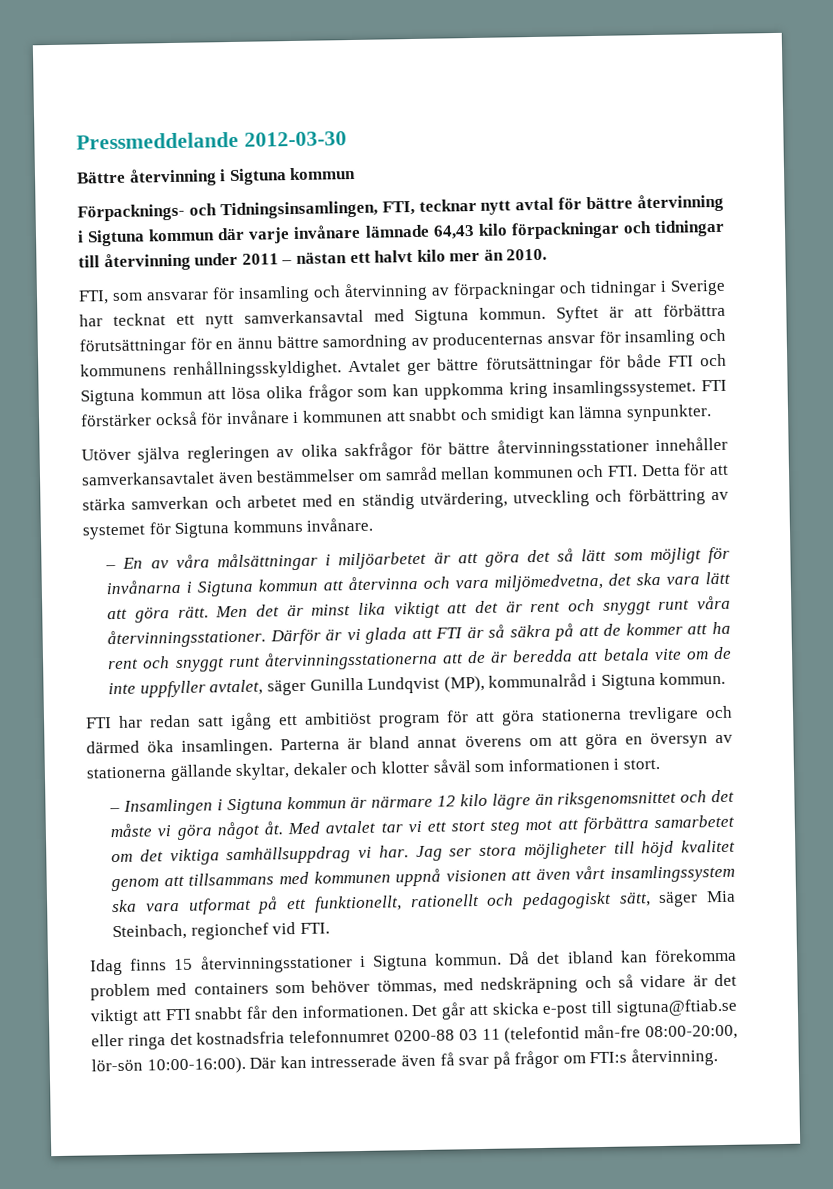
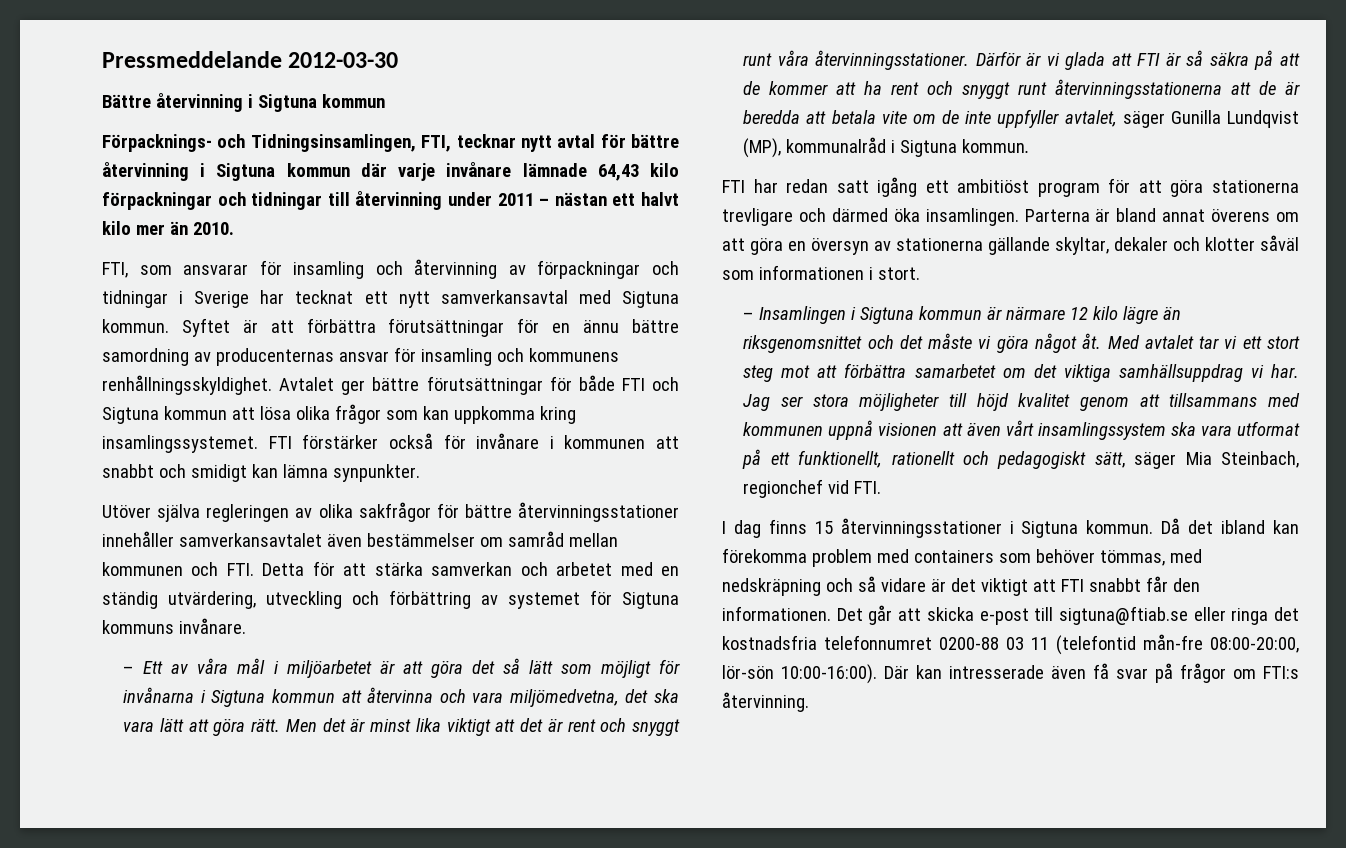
[122,557,144,569] En -> [143,661,164,674] Ett
[217,552,319,572] målsättningar -> [237,658,266,674] mål
[90,958,123,976] Idag -> [722,520,761,538] I dag

